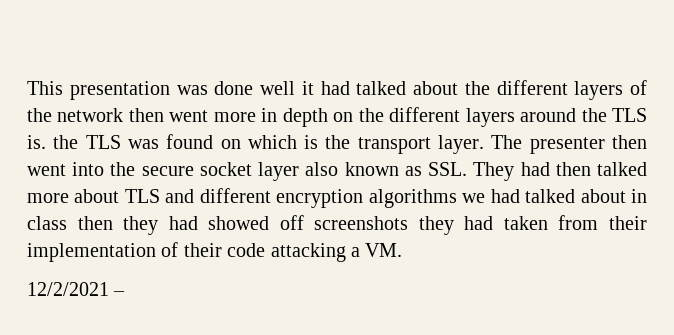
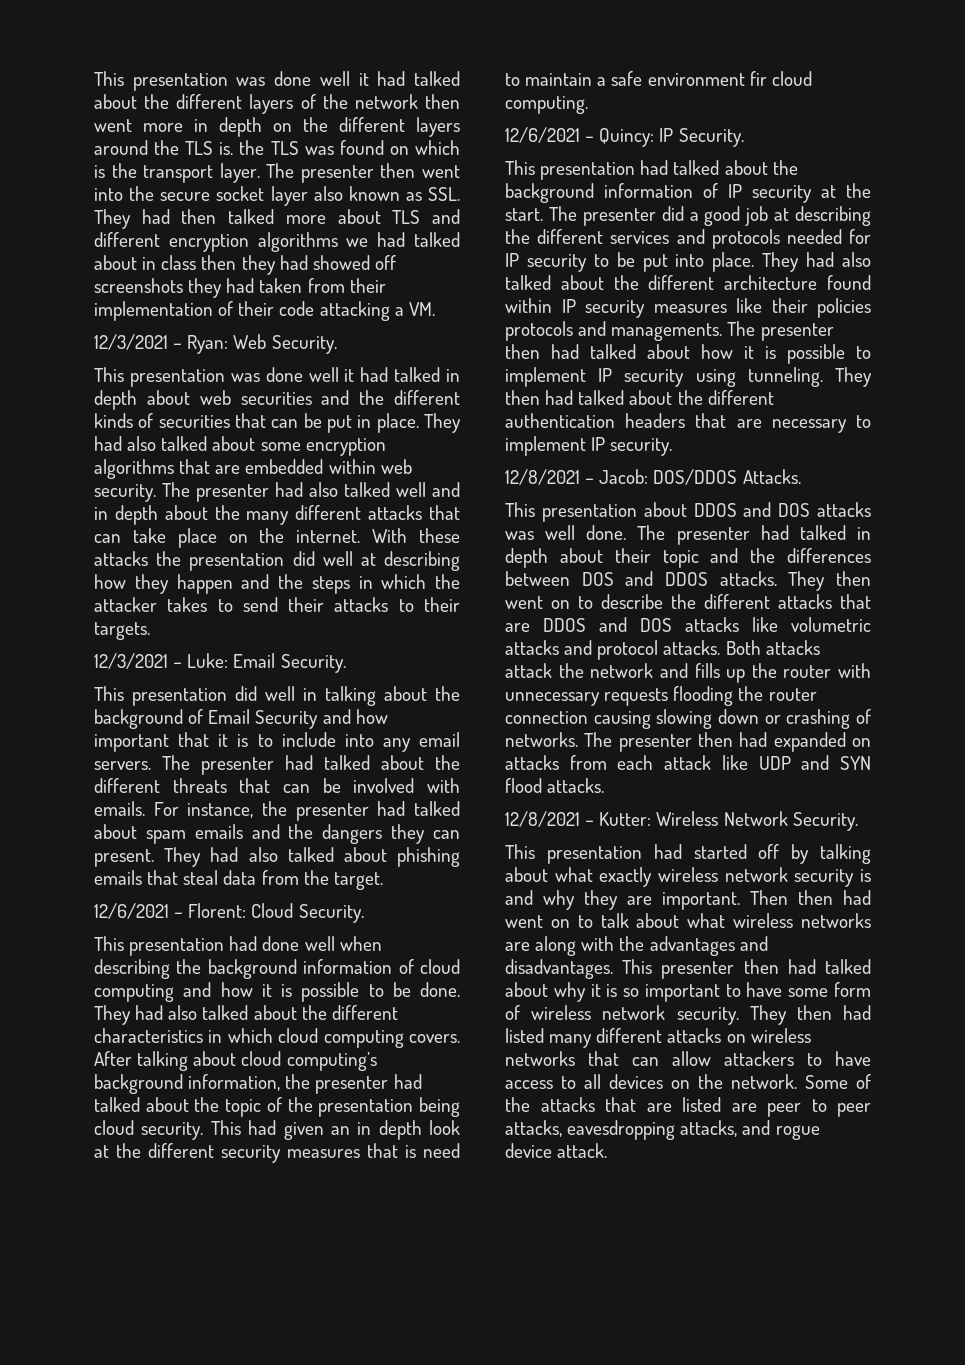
[27,282,126,296] 12/2/2021 – -> [94,334,337,354] [94,367,460,387] [94,390,460,410] [94,413,461,433] [94,436,386,456] [94,459,412,479] [94,482,460,502] [94,505,460,525] [94,528,460,548] [94,551,461,571] [94,574,460,594] [94,597,460,612] [94,622,150,640] [94,653,346,673] [94,686,460,706] [94,709,388,729] [94,732,460,752] [94,755,460,775] [94,778,460,793] [94,801,460,821] [94,824,460,844] [94,847,460,867] [94,870,383,890] [94,903,364,923] [94,936,382,956] [94,959,460,979] [94,982,460,1002] [94,1005,398,1025] [94,1028,460,1048] [94,1051,377,1071] [94,1074,422,1094] [94,1097,461,1117] [94,1120,460,1140] [94,1143,460,1163] [505,71,812,86] [505,96,588,114] [505,127,744,147] [505,160,798,180] [505,183,871,203] [505,206,871,226] [505,229,871,249] [505,252,871,272] [505,275,871,290] [505,298,871,318] [505,321,834,341] [505,344,871,364] [505,367,872,387] [505,390,774,405] [505,413,871,433] [505,436,673,456] [505,469,801,485] [505,502,871,522] [505,525,871,545] [505,548,871,568] [505,571,871,591] [505,594,871,609] [505,617,871,632] [505,640,820,660] [505,663,871,683] [505,686,817,706] [505,709,871,729] [505,732,871,752] [505,755,871,770] [505,778,605,793] [505,811,858,831] [505,844,871,864] [505,867,872,887] [505,890,871,910] [505,913,871,928] [505,936,768,956] [505,959,871,979] [505,982,871,1002] [505,1005,871,1025] [505,1028,811,1048] [505,1051,871,1066] [505,1074,871,1089] [505,1097,871,1117] [505,1120,820,1140] [505,1143,608,1158] 12/3/2021 – Ryan: Web Security. // This presentation was done well it had talked in depth about web securities and the different kinds of securities that can be put in place. They had also talked about some encryption algorithms that are embedded within web security. The presenter had also talked well and in depth about the many different attacks that can take place on the internet. With these attacks the presentation did well at describing how they happen and the steps in which the attacker takes to send their attacks to their targets. // 12/3/2021 – Luke: Email Security. // This presentation did well in talking about the background of Email Security and how important that it is to include into any email servers. The presenter had talked about the different threats that can be involved with emails. For instance, the presenter had talked about spam emails and the dangers they can present. They had also talked about phishing emails that steal data from the target. // 12/6/2021 – Florent: Cloud Security. // This presentation had done well when describing the background information of cloud computing and how it is possible to be done. They had also talked about the different characteristics in which cloud computing covers. After talking about cloud computing’s background information, the presenter had talked about the topic of the presentation being cloud security. This had given an in depth look at the different security measures that is need to maintain a safe environment fir cloud computing. // 12/6/2021 – Quincy: IP Security. // This presentation had talked about the background information of IP security at the start. The presenter did a good job at describing the different services and protocols needed for IP security to be put into place. They had also talked about the different architecture found within IP security measures like their policies protocols and managements. The presenter then had talked about how it is possible to implement IP security using tunneling. They then had talked about the different authentication headers that are necessary to implement IP security. // 12/8/2021 – Jacob: DOS/DDOS Attacks. // This presentation about DDOS and DOS attacks was well done. The presenter had talked in depth about their topic and the differences between DOS and DDOS attacks. They then went on to describe the different attacks that are DDOS and DOS attacks like volumetric attacks and protocol attacks. Both attacks attack the network and fills up the router with unnecessary requests flooding the router connection causing slowing down or crashing of networks. The presenter then had expanded on attacks from each attack like UDP and SYN flood attacks. // 12/8/2021 – Kutter: Wireless Network Security. // This presentation had started off by talking about what exactly wireless network security is and why they are important. Then then had went on to talk about what wireless networks are along with the advantages and disadvantages. This presenter then had talked about why it is so important to have some form of wireless network security. They then had listed many different attacks on wireless networks that can allow attackers to have access to all devices on the network. Some of the attacks that are listed are peer to peer attacks, eavesdropping attacks, and rogue device attack.

